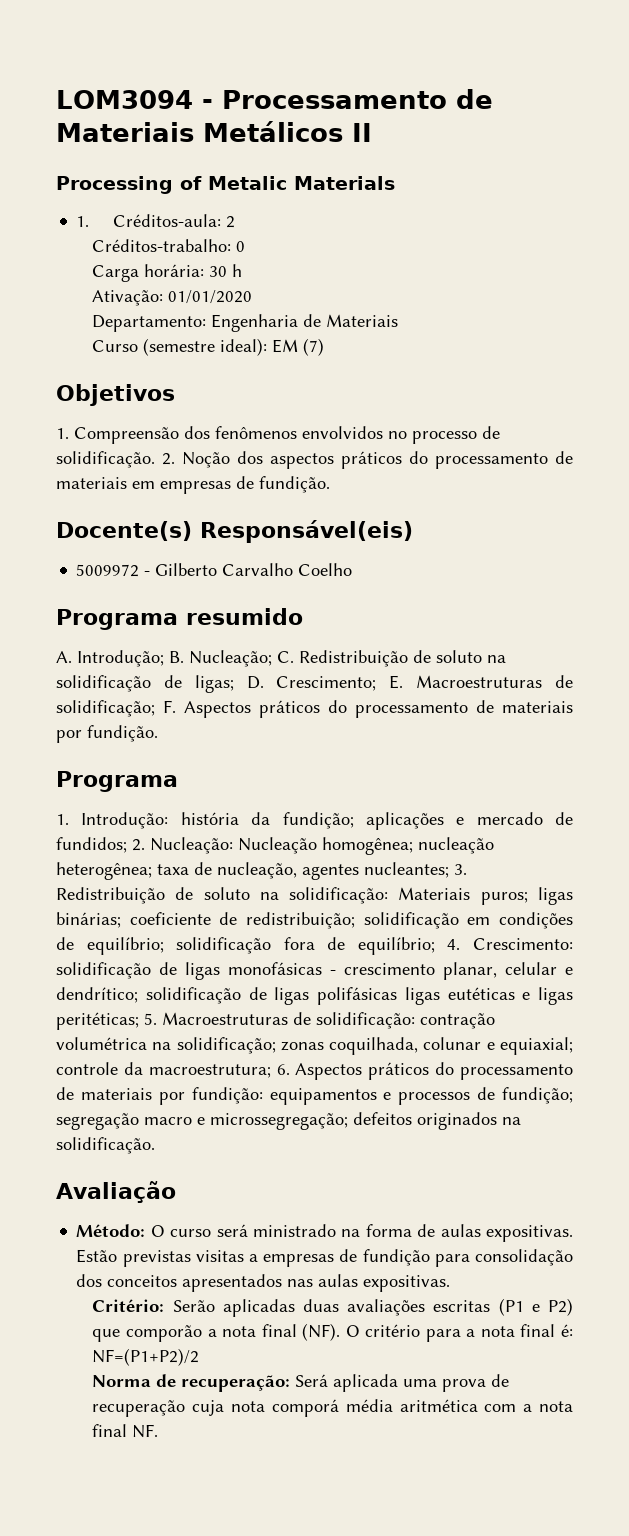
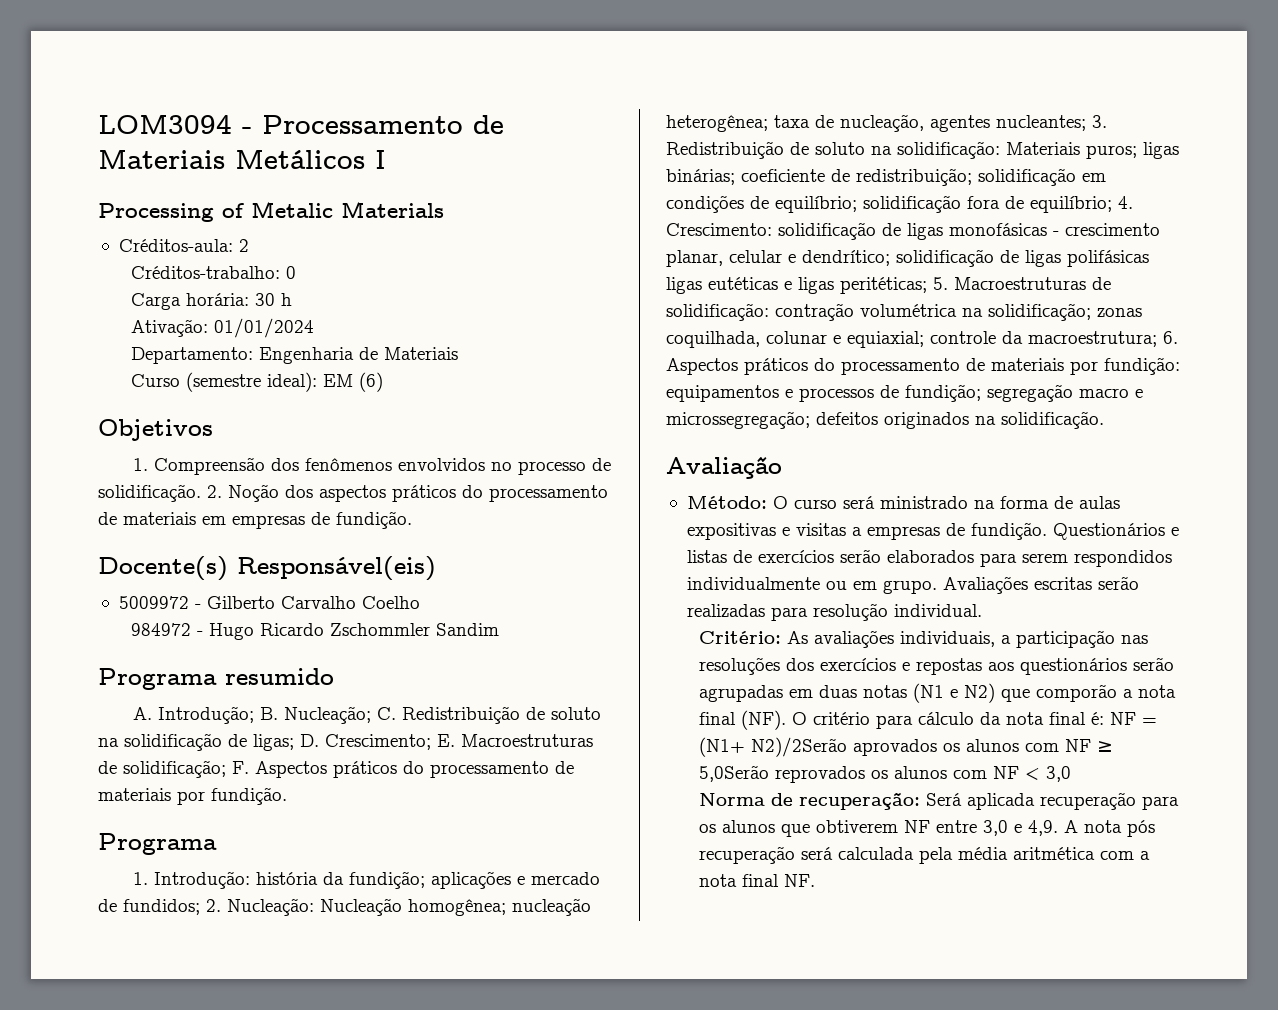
[352,123,372,142] II -> [375,150,386,169] I
[76,216,90,227] 1. -> (444, 209) none
[168,290,253,304] 01/01/2020 -> [213,318,314,338] 01/01/2024
[303,338,325,356] (7) -> [358,372,383,392] (6)
(353, 569) none -> [130,623,499,640] // 984972 - Hugo Ricardo Zschommler Sandim
[486,1225,573,1242] [76,1249,191,1267] expositivas. Estão previstas -> [686,523,790,540] expositivas e
[362,1249,573,1267] [76,1274,451,1292] [92,1298,573,1317] fundição para consolidação dos conceitos apresentados nas aulas expositivas. // Critério: Serão aplicadas duas avaliações escritas (P1 e P2) -> [970,522,1179,540] [686,549,1172,567] [686,576,1139,594] [686,603,982,621] [698,630,1148,648] [698,657,1174,675] [698,683,995,703] fundição. Questionários e listas de exercícios serão elaborados para serem respondidos individualmente ou em grupo. Avaliações escritas serão realizadas para resolução individual. // Critério: As avaliações individuais, a participação nas resoluções dos exercícios e repostas aos questionários serão agrupadas em duas notas (N1 e N2)
[466,1329,476,1337] a -> [917,712,1001,725] cálculo da
[92,1348,200,1366] NF=(P1+P2)/2 -> [1109,712,1157,725] [698,737,1113,757] [698,765,1071,783] NF = (N1+ N2)/2Serão aprovados os alunos com NF ≥ 5,0Serão reprovados os alunos com NF < 3,0
[403,1374,510,1392] [92,1399,339,1417] uma prova de recuperação cuja nota comporá -> [1039,792,1179,810] [698,820,1155,837] [698,846,953,864] recuperação para os alunos que obtiverem NF entre 3,0 e 4,9. A nota pós recuperação será calculada pela

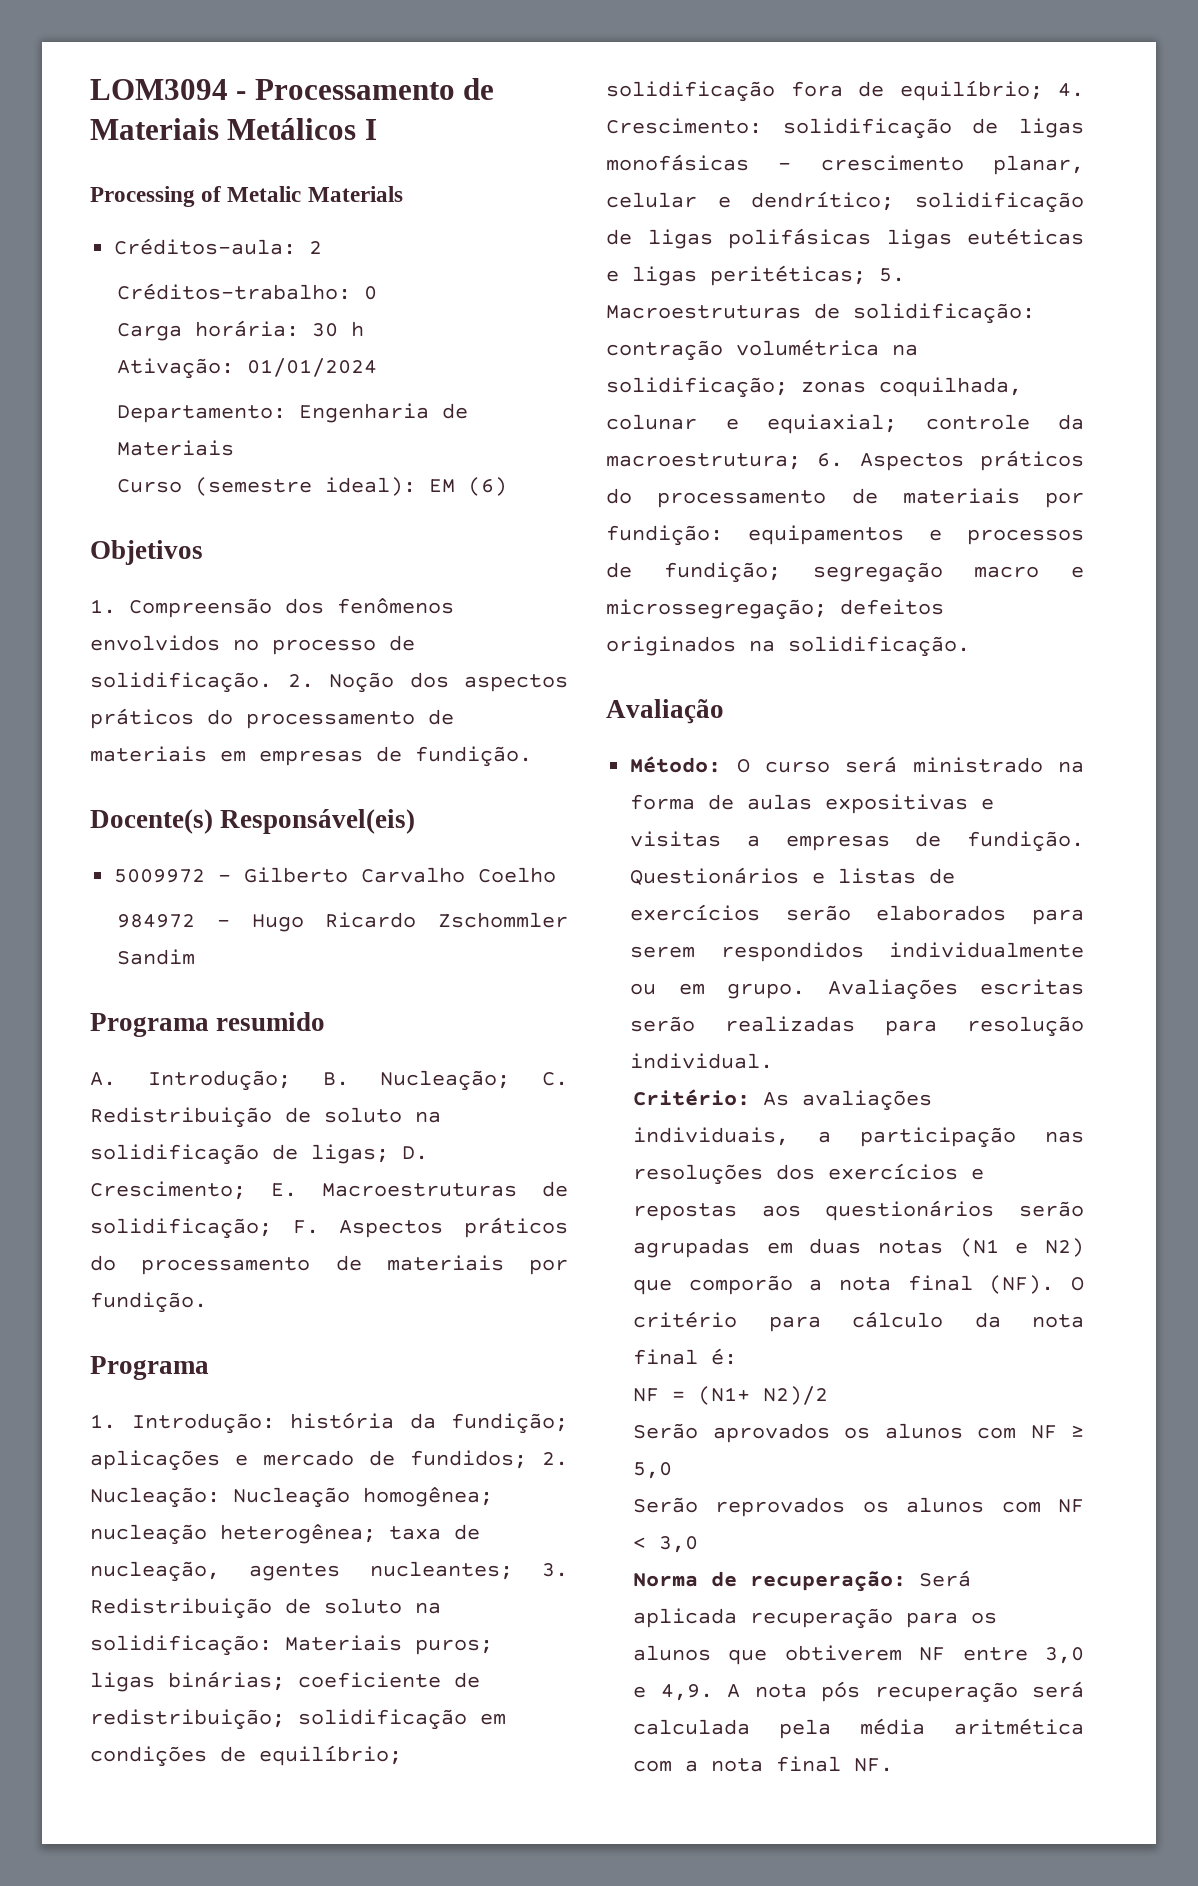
(1104, 718) none -> (738, 1356) //
[750,737,847,757] N2)/2Serão -> [763,1386,829,1405] [633,1423,699,1439] N2)/2 // Serão
[698,765,769,782] 5,0Serão -> [633,1462,673,1479] [633,1497,699,1513] 5,0 // Serão

